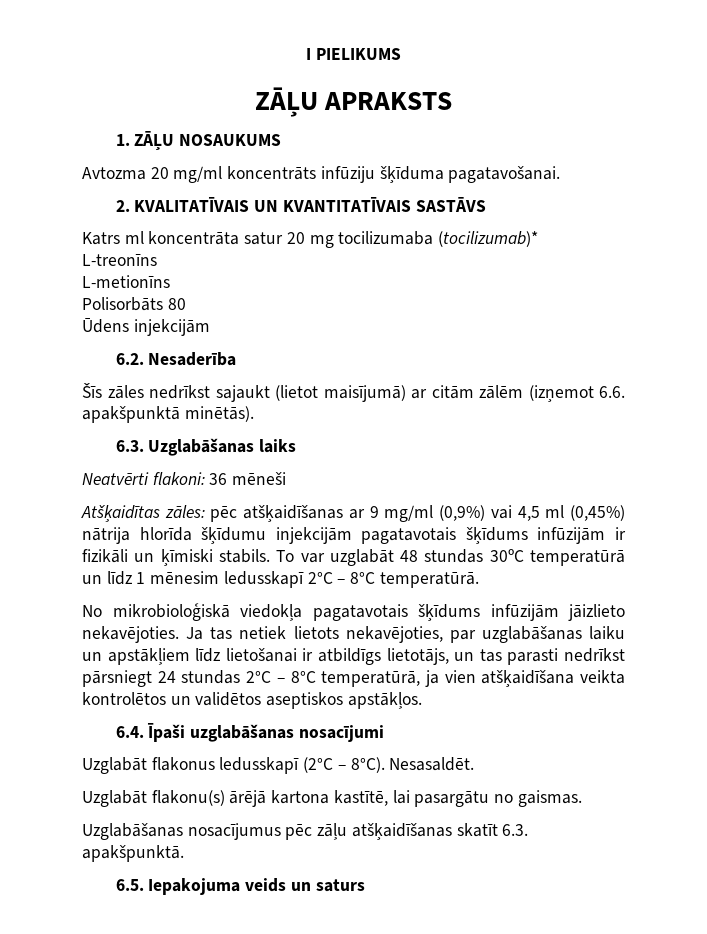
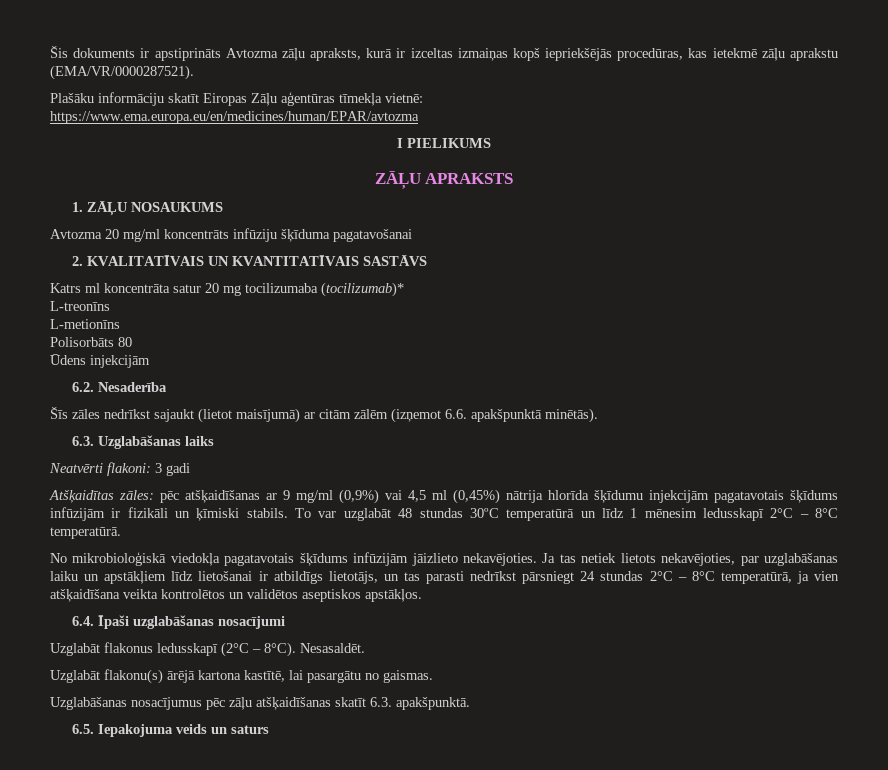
(306, 54) none -> [50,46,838,61] [50,65,194,80] [50,92,423,106] [50,111,419,124] Šis dokuments ir apstiprināts Avtozma zāļu apraksts, kurā ir izceltas izmaiņas kopš iepriekšējās procedūras, kas ietekmē zāļu aprakstu (EMA/VR/0000287521). // Plašāku informāciju skatīt Eiropas Zāļu aģentūras tīmekļa vietnē: // https://www.ema.europa.eu/en/medicines/human/EPAR/avtozma //
[448,166,561,183] pagatavošanai. -> [333,229,412,242] pagatavošanai
[209,472,287,485] 36 mēneši -> [155,463,190,476] 3 gadi

